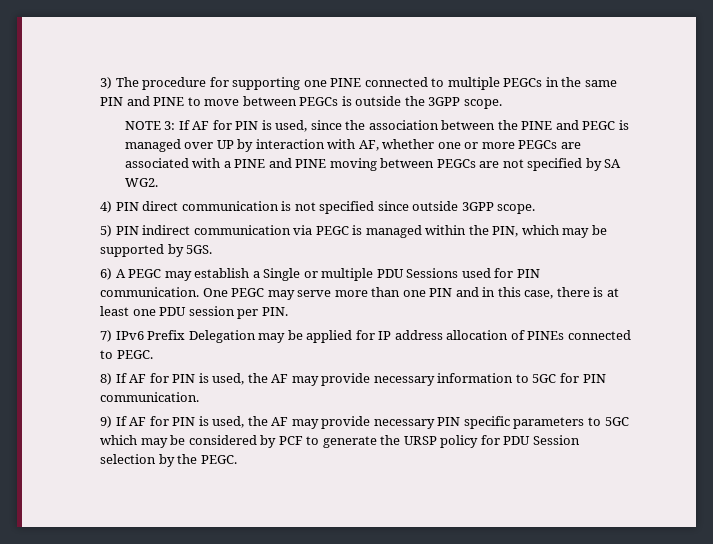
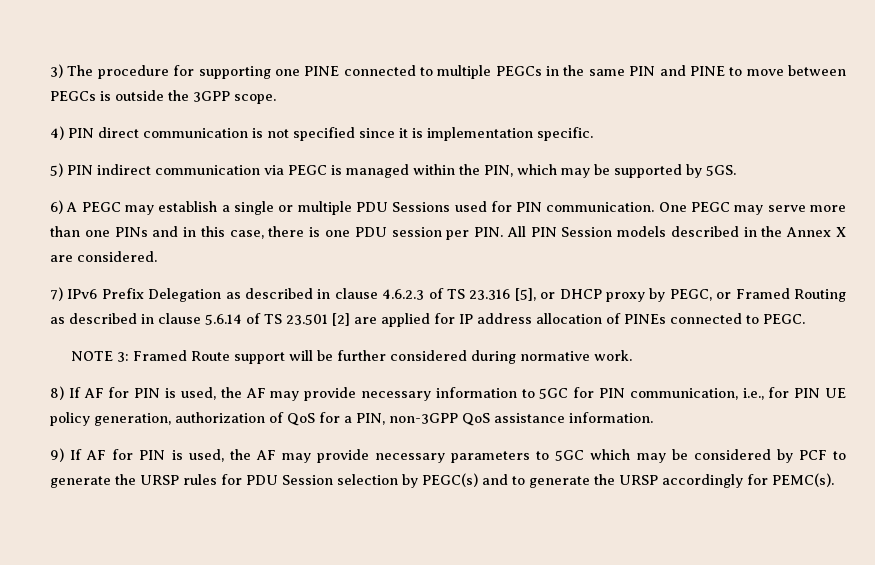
[124,120,629,132] [124,139,581,152] [124,158,622,171] [124,178,158,187] // NOTE 3: If AF for PIN is used, since the association between the PINE and PEGC is managed over UP by interaction with AF, whether one or more PEGCs are associated with a PINE and PINE moving between PEGCs are not specified by SA WG2. -> (277, 99) none
[412,201,536,214] outside 3GPP scope. -> [399,127,594,141] it is implementation specific.
[263,268,301,281] Single -> [233,201,274,215] single
[429,288,453,297] PIN -> [114,227,148,237] PINs
[606,288,619,297] [100,306,130,316] at least -> (321, 232) none
[100,330,303,343] // 7) IPv6 Prefix Delegation may be -> [506,226,846,237] [50,251,158,262] [50,287,846,302] [50,313,378,326] All PIN Session models described in the Annex X are considered. // 7) IPv6 Prefix Delegation as described in clause 4.6.2.3 of TS 23.316 [5], or DHCP proxy by PEGC, or Framed Routing as described in clause 5.6.14 of TS 23.501 [2] are
(153, 354) none -> [71,350,633,364] // NOTE 3: Framed Route support will be further considered during normative work.
[100,392,200,402] communication. -> [629,387,847,400] [50,412,654,426] communication, i.e., for PIN UE policy generation, authorization of QoS for a PIN, non-3GPP QoS assistance information.
[437,416,510,429] PIN specific -> (446, 458) none
[440,435,479,448] policy -> [183,474,218,485] rules
[177,454,237,464] the PEGC. -> [422,473,835,488] PEGC(s) and to generate the URSP accordingly for PEMC(s).

